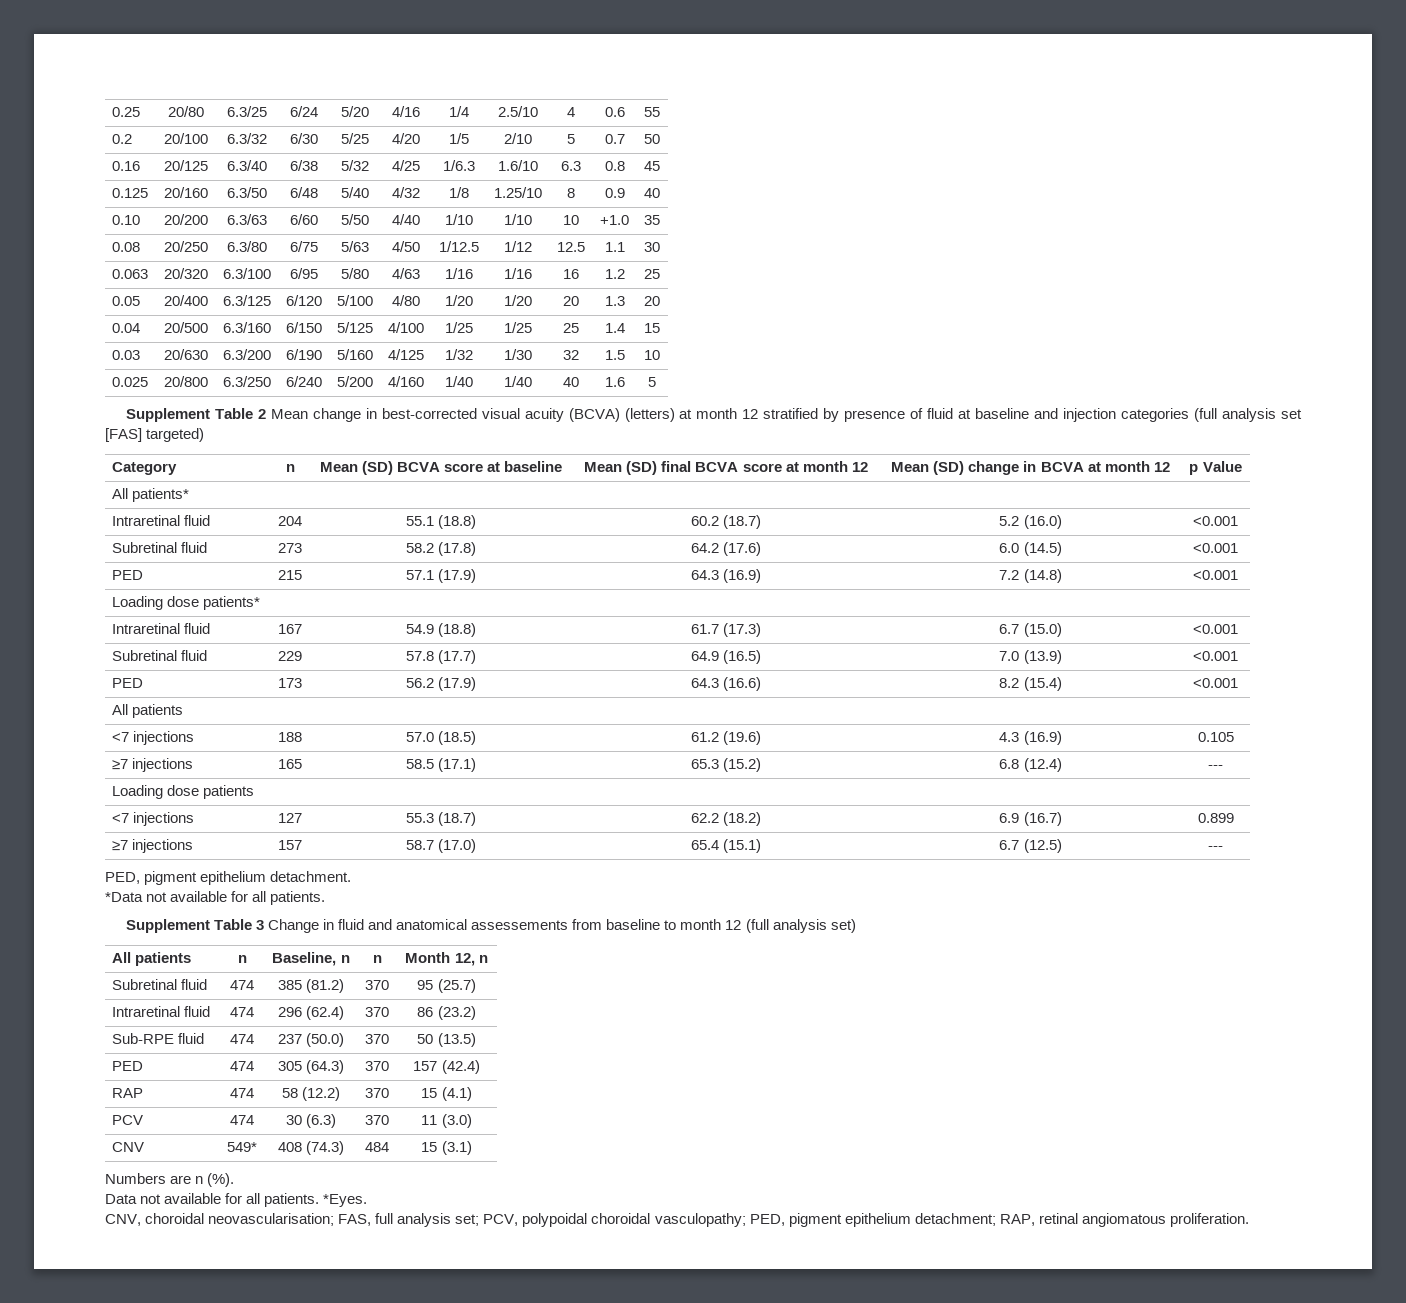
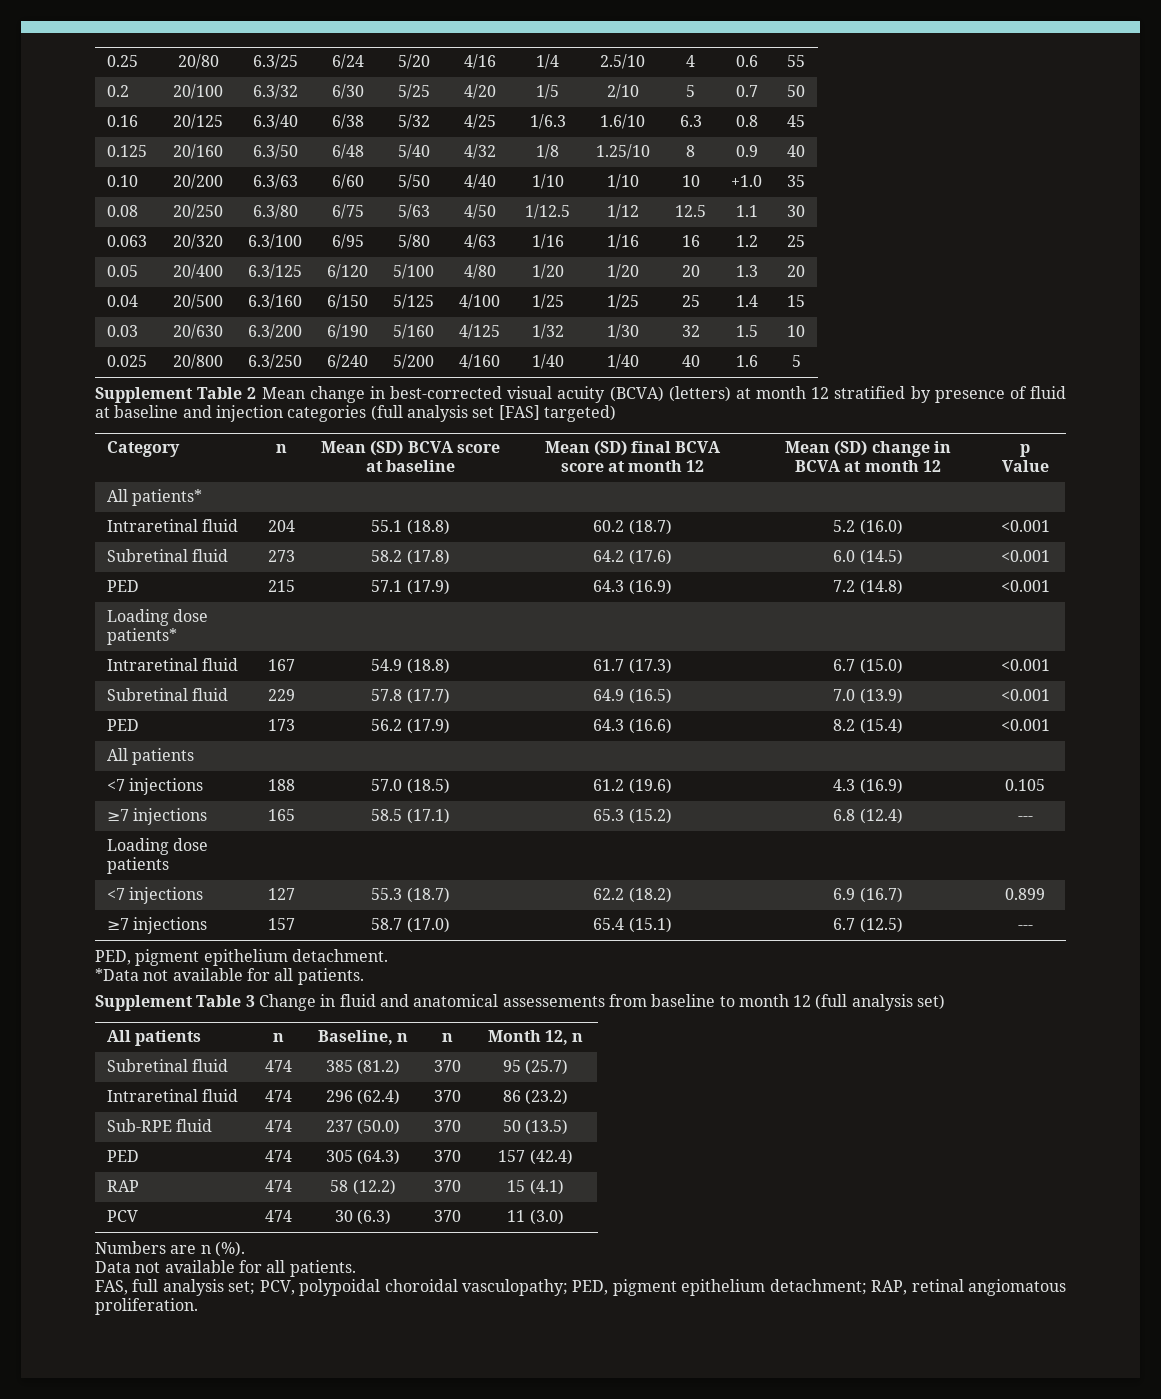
[112,1142,145,1152] [227,1142,257,1152] [277,1141,345,1155] [365,1142,389,1152] [421,1141,472,1155] // CNV | 549* | 408 (74.3) | 484 | 15 (3.1) -> (564, 1217) none
[323,1194,368,1207] [105,1213,335,1226] *Eyes. // CNV, choroidal neovascularisation; -> (356, 1268) //

